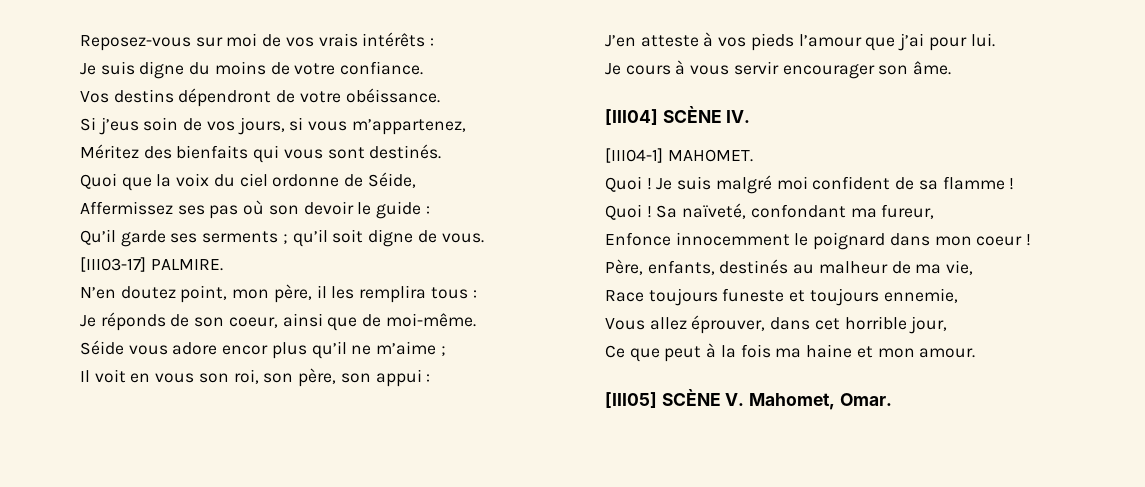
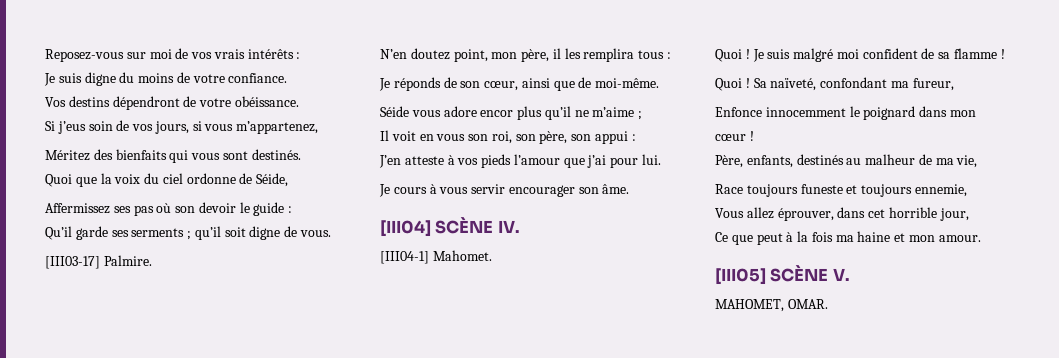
[150,259,223,271] PALMIRE. -> [103,255,152,266] Palmire.
[228,317,278,328] coeur, -> [484,81,519,91] cœur,
[667,149,753,162] MAHOMET. -> [432,250,492,261] Mahomet.
[976,236,1023,246] coeur -> [715,134,746,141] cœur
[749,393,892,410] Mahomet, Omar. -> [715,299,828,312] // MAHOMET, OMAR.

